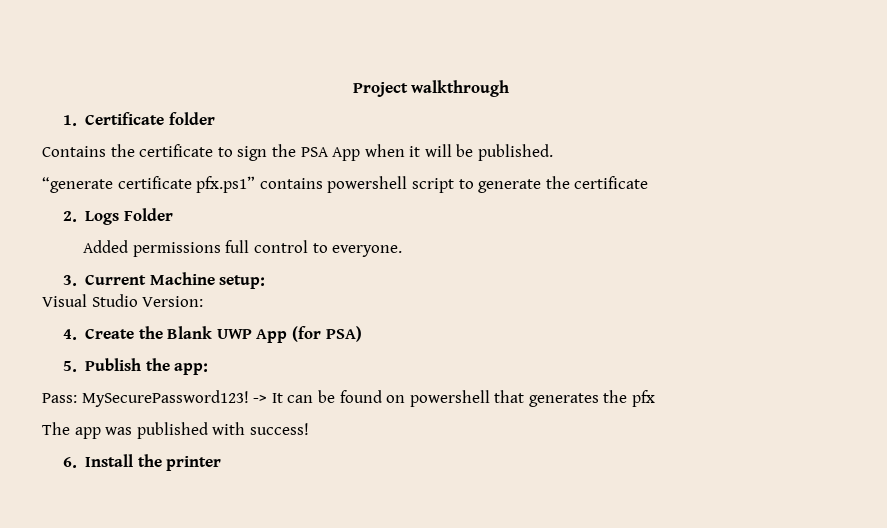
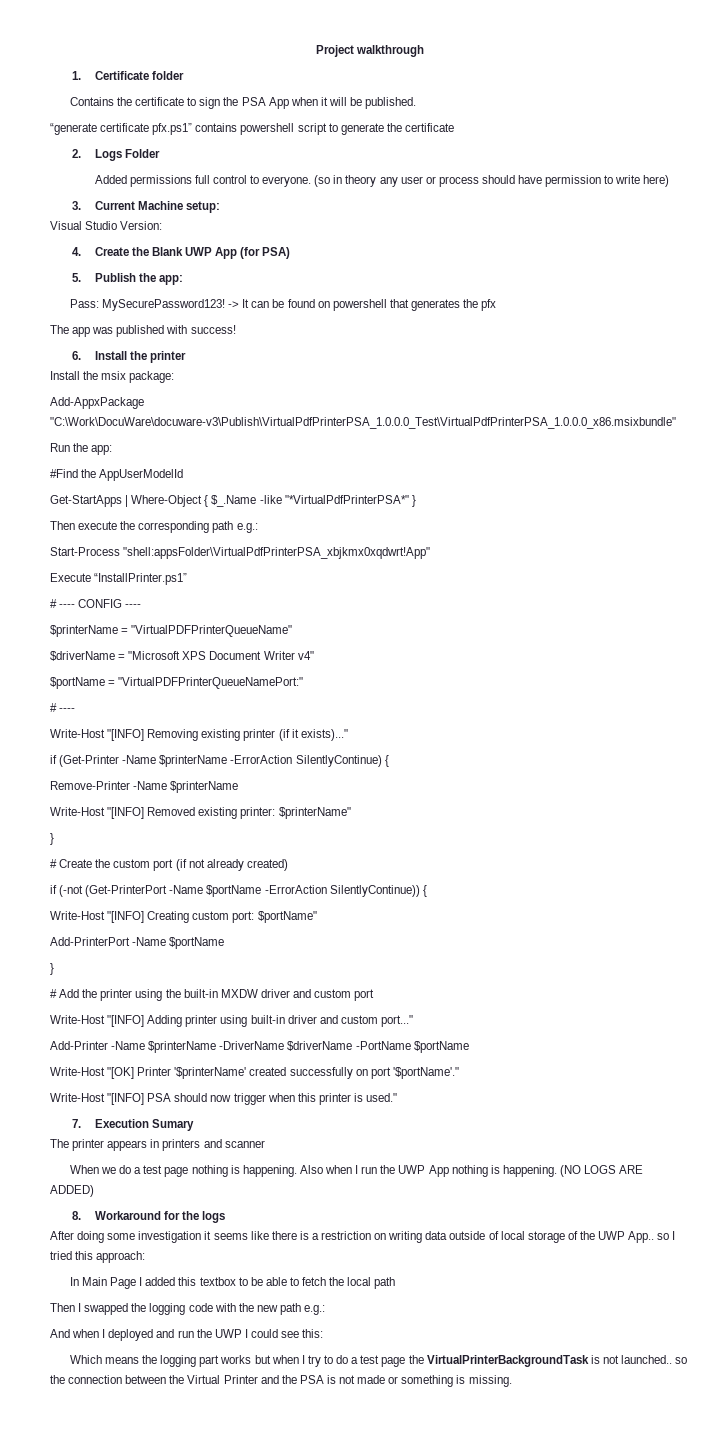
(403, 251) none -> [314,175,670,187] (so in theory any user or process should have permission to write here)
(222, 463) none -> [50,371,175,383] [50,397,144,409] [50,417,676,429] [50,443,113,455] [50,469,184,481] [50,495,416,507] [50,521,258,533] [50,547,431,559] [50,573,188,585] [50,599,142,608] [50,625,293,637] [50,651,314,661] [50,677,304,689] [50,703,76,712] [50,729,348,741] [50,755,389,767] [50,781,239,793] [50,807,351,819] [50,833,54,845] [50,859,288,871] [50,885,427,897] [50,911,317,923] [50,937,225,949] [50,963,54,975] [50,989,375,1001] [50,1015,413,1027] [50,1041,469,1053] [50,1067,459,1079] [50,1093,398,1105] [72,1119,194,1131] [50,1139,265,1151] [69,1165,644,1177] [50,1185,94,1197] [72,1211,225,1223] [50,1231,676,1243] [50,1251,146,1263] [69,1277,396,1289] [50,1303,326,1315] [50,1329,324,1341] [69,1355,688,1367] [50,1375,512,1387] // Install the msix package: // Add-AppxPackage "C:\Work\DocuWare\docuware-v3\Publish\VirtualPdfPrinterPSA_1.0.0.0_Test\VirtualPdfPrinterPSA_1.0.0.0_x86.msixbundle" // Run the app: // #Find the AppUserModelId // Get-StartApps | Where-Object { $_.Name -like "*VirtualPdfPrinterPSA*" } // Then execute the corresponding path e.g.: // Start-Process "shell:appsFolder\VirtualPdfPrinterPSA_xbjkmx0xqdwrt!App" // Execute “InstallPrinter.ps1” // # ---- CONFIG ---- // $printerName = "VirtualPDFPrinterQueueName" // $driverName = "Microsoft XPS Document Writer v4" // $portName = "VirtualPDFPrinterQueueNamePort:" // # ---- // Write-Host "[INFO] Removing existing printer (if it exists)..." // if (Get-Printer -Name $printerName -ErrorAction SilentlyContinue) { // Remove-Printer -Name $printerName // Write-Host "[INFO] Removed existing printer: $printerName" // } // # Create the custom port (if not already created) // if (-not (Get-PrinterPort -Name $portName -ErrorAction SilentlyContinue)) { // Write-Host "[INFO] Creating custom port: $portName" // Add-PrinterPort -Name $portName // } // # Add the printer using the built-in MXDW driver and custom port // Write-Host "[INFO] Adding printer using built-in driver and custom port..." // Add-Printer -Name $printerName -DriverName $driverName -PortName $portName // Write-Host "[OK] Printer '$printerName' created successfully on port '$portName'." // Write-Host "[INFO] PSA should now trigger when this printer is used." // 7. Execution Sumary // The printer appears in printers and scanner // When we do a test page nothing is happening. Also when I run the UWP App nothing is happening. (NO LOGS ARE ADDED) // 8. Workaround for the logs // After doing some investigation it seems like there is a restriction on writing data outside of local storage of the UWP App.. so I tried this approach: // In Main Page I added this textbox to be able to fetch the local path // Then I swapped the logging code with the new path e.g.: // And when I deployed and run the UWP I could see this: // Which means the logging part works but when I try to do a test page the VirtualPrinterBackgroundTask is not launched.. so the connection between the Virtual Printer and the PSA is not made or something is missing.

